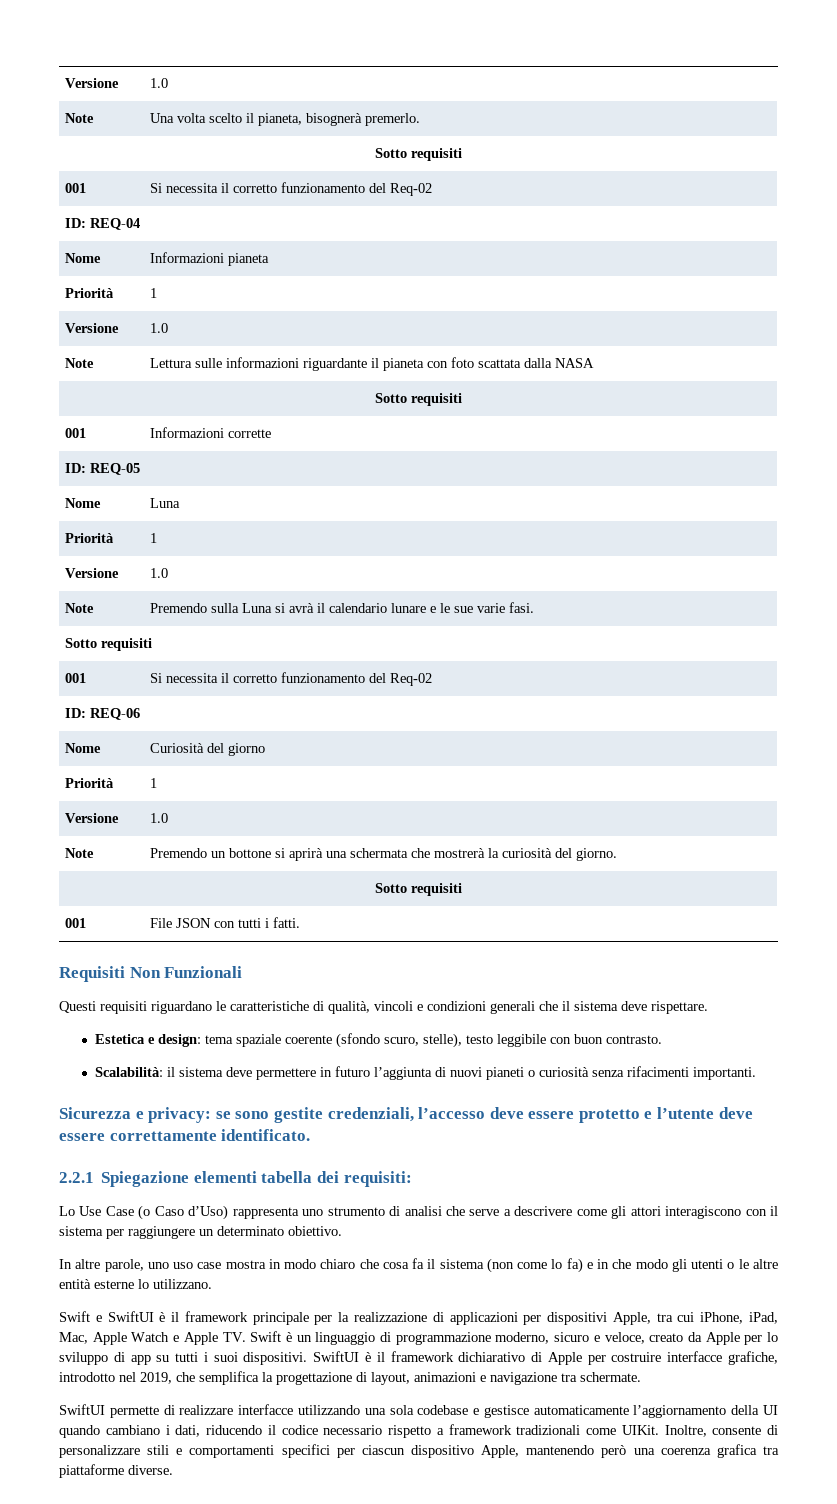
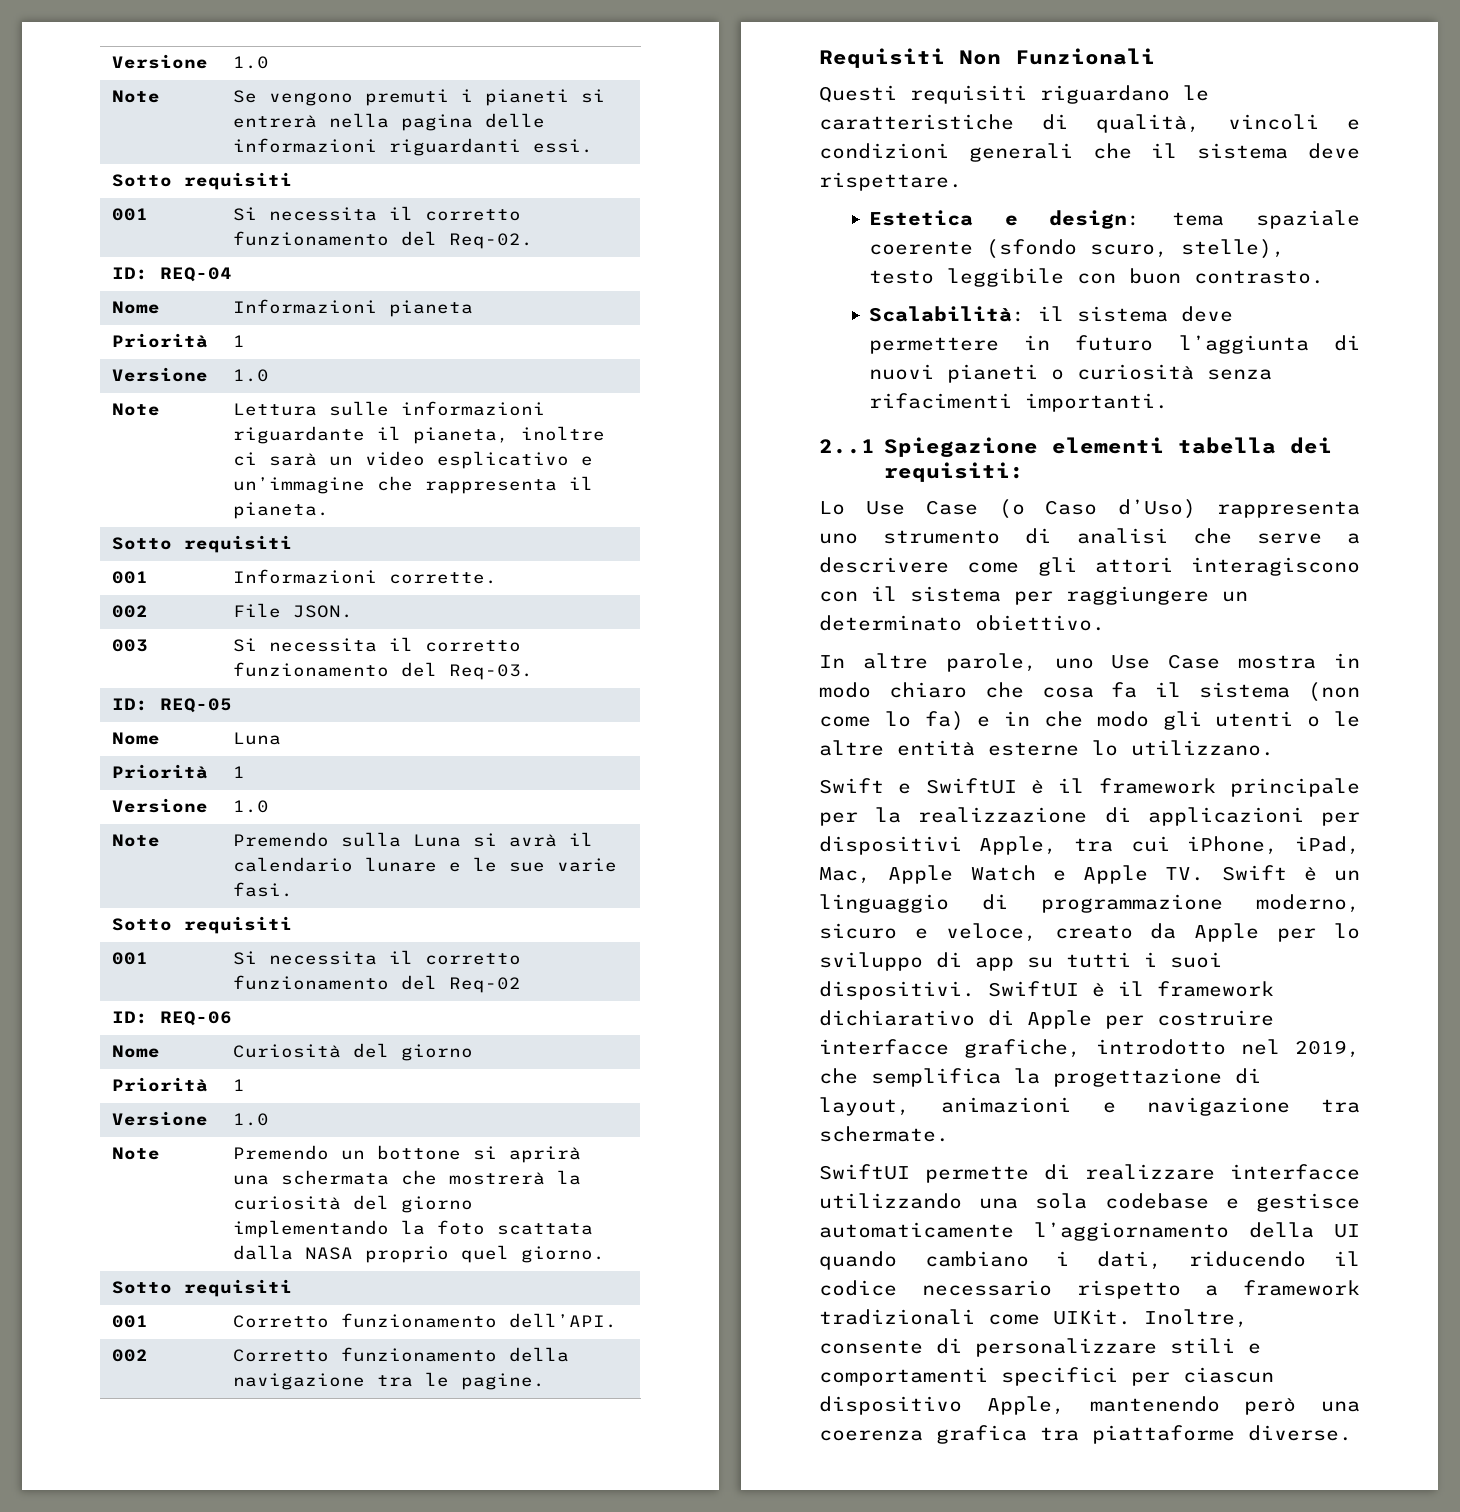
[65,78,120,88] [150,78,169,88] [65,113,95,123] [150,113,421,126] [375,148,462,161] [65,183,87,193] [150,182,433,196] Versione | 1.0 // Note | Una volta scelto il pianeta, bisognerà premerlo. // Sotto requisiti // 001 | Si necessita il corretto funzionamento del Req-02 -> [112,54,209,69] [233,56,270,69] [112,90,161,103] [233,89,606,106] [233,113,546,131] [233,138,594,156] [112,172,293,190] [112,208,149,221] [233,206,522,221] [233,231,534,249] Versione | 1.0 // Note | Se vengono premuti i pianeti si entrerà nella pagina delle informazioni riguardanti essi. // Sotto requisiti // 001 | Si necessita il corretto funzionamento del Req-02.
[383,357,595,371] [375,393,462,406] [65,428,87,438] [150,427,272,438] pianeta con foto scattata dalla NASA // Sotto requisiti // 001 | Informazioni corrette -> [413,426,606,444] [233,451,594,469] [233,476,594,494] [233,502,330,519] [112,535,293,553] [112,571,149,584] [233,569,498,584] [112,605,149,618] [233,603,354,618] [112,639,149,652] [233,637,522,652] [233,662,534,680] pianeta, inoltre ci sarà un video esplicativo e un’immagine che rappresenta il pianeta. // Sotto requisiti // 001 | Informazioni corrette. // 002 | File JSON. // 003 | Si necessita il corretto funzionamento del Req-03.
[576,848,618,861] [375,883,462,896] [65,918,87,928] [150,917,301,928] giorno. // Sotto requisiti // 001 | File JSON con tutti i fatti. -> [401,1196,474,1213] [233,1220,594,1238] [233,1245,606,1263] [112,1279,293,1297] [112,1315,149,1328] [233,1313,618,1328] [112,1349,149,1362] [233,1347,570,1362] [233,1372,546,1390] giorno implementando la foto scattata dalla NASA proprio quel giorno. // Sotto requisiti // 001 | Corretto funzionamento dell’API. // 002 | Corretto funzionamento della navigazione tra le pagine.
[59,1107,753,1123] [59,1129,311,1141] [59,1172,94,1183] Sicurezza e privacy: se sono gestite credenziali, l’accesso deve essere protetto e l’utente deve essere correttamente identificato. // 2.2.1 -> [819,439,875,454] 2..1
[173,1262,222,1269] uso case -> [1111,654,1221,669] Use Case

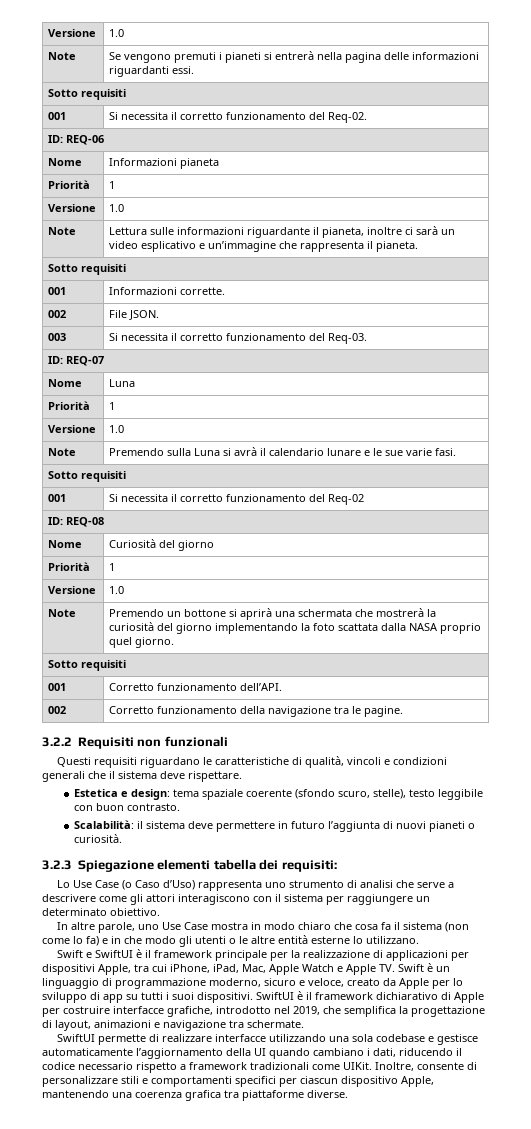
[160,267,233,282] REQ-04 -> [66,135,105,145] REQ-06
[160,698,233,713] REQ-05 -> [66,356,105,366] REQ-07
[160,1011,233,1026] REQ-06 -> [66,517,105,527] REQ-08
[819,48,1155,68] Requisiti Non Funzionali -> [42,736,228,749] 3.2.2 Requisiti non funzionali
[1076,364,1272,380] [868,393,1168,412] [819,439,875,454] curiosità senza rifacimenti importanti. // 2..1 -> [73,834,122,843] [42,860,72,870] curiosità. // 3.2.3
[1244,1398,1297,1415] però -> (109, 1094) none

